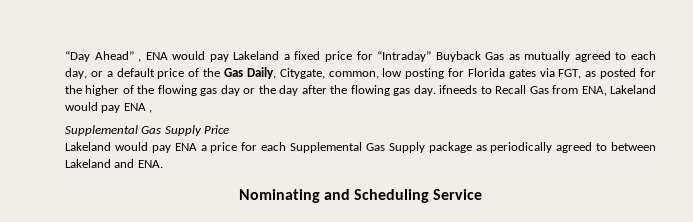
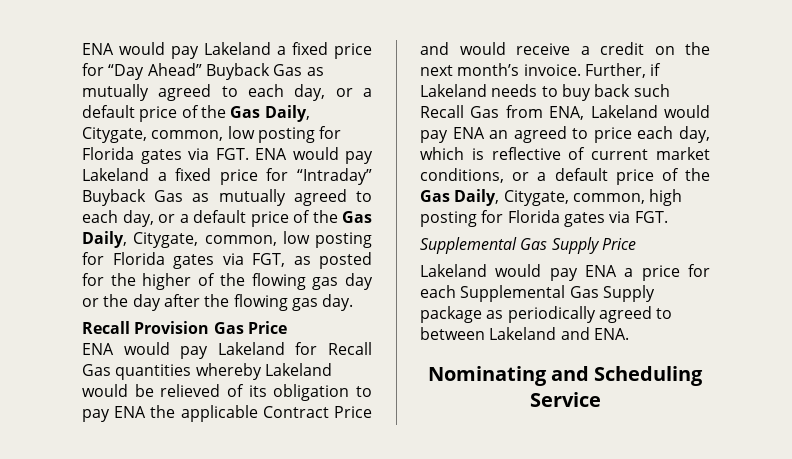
[65,51,142,62] “Day Ahead” , -> [82,42,372,59] [82,63,324,80] [82,84,372,101] [82,105,310,122] [82,126,342,143] [82,147,249,164] ENA would pay Lakeland a fixed price for “Day Ahead” Buyback Gas as mutually agreed to each day, or a default price of the Gas Daily, Citygate, common, low posting for Florida gates via FGT.
[439,85,492,94] ifneeds to -> [82,321,287,334] [82,342,372,359] [82,363,332,380] [82,384,373,401] [82,405,373,422] [420,42,710,55] [420,63,662,78] [420,84,670,101] // Recall Provision Gas Price // ENA would pay Lakeland for Recall Gas quantities whereby Lakeland would be relieved of its obligation to pay ENA the applicable Contract Price and would receive a credit on the next month’s invoice. Further, if Lakeland needs to buy back such
[149,110,153,113] , -> [489,126,710,143] [420,147,710,160] [420,168,710,185] [420,189,683,206] [420,210,668,227] an agreed to price each day, which is reflective of current market conditions, or a default price of the Gas Daily, Citygate, common, high posting for Florida gates via FGT.

